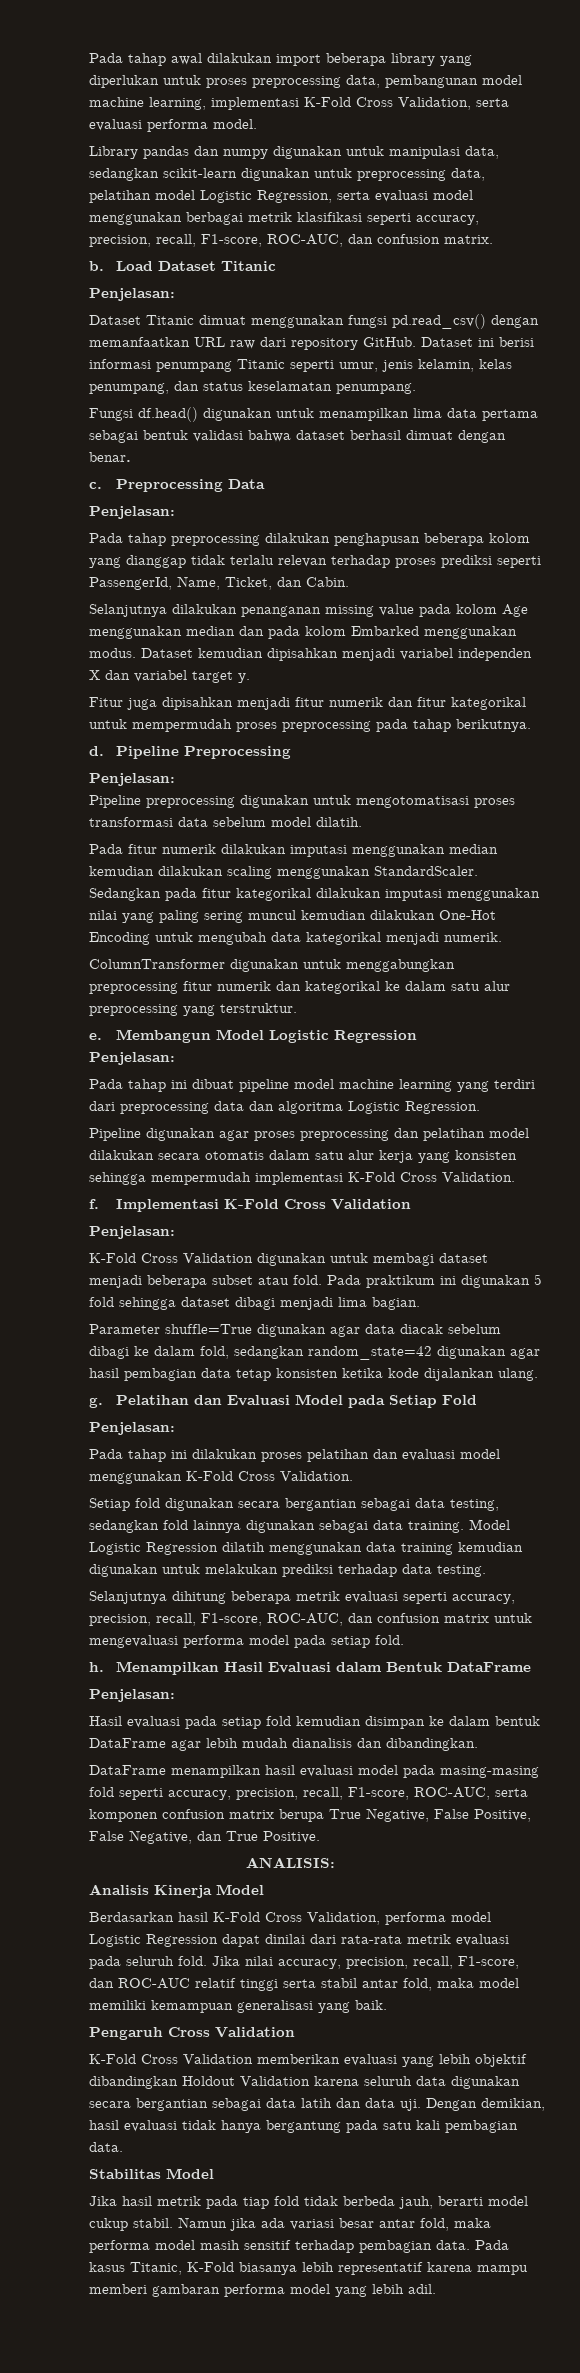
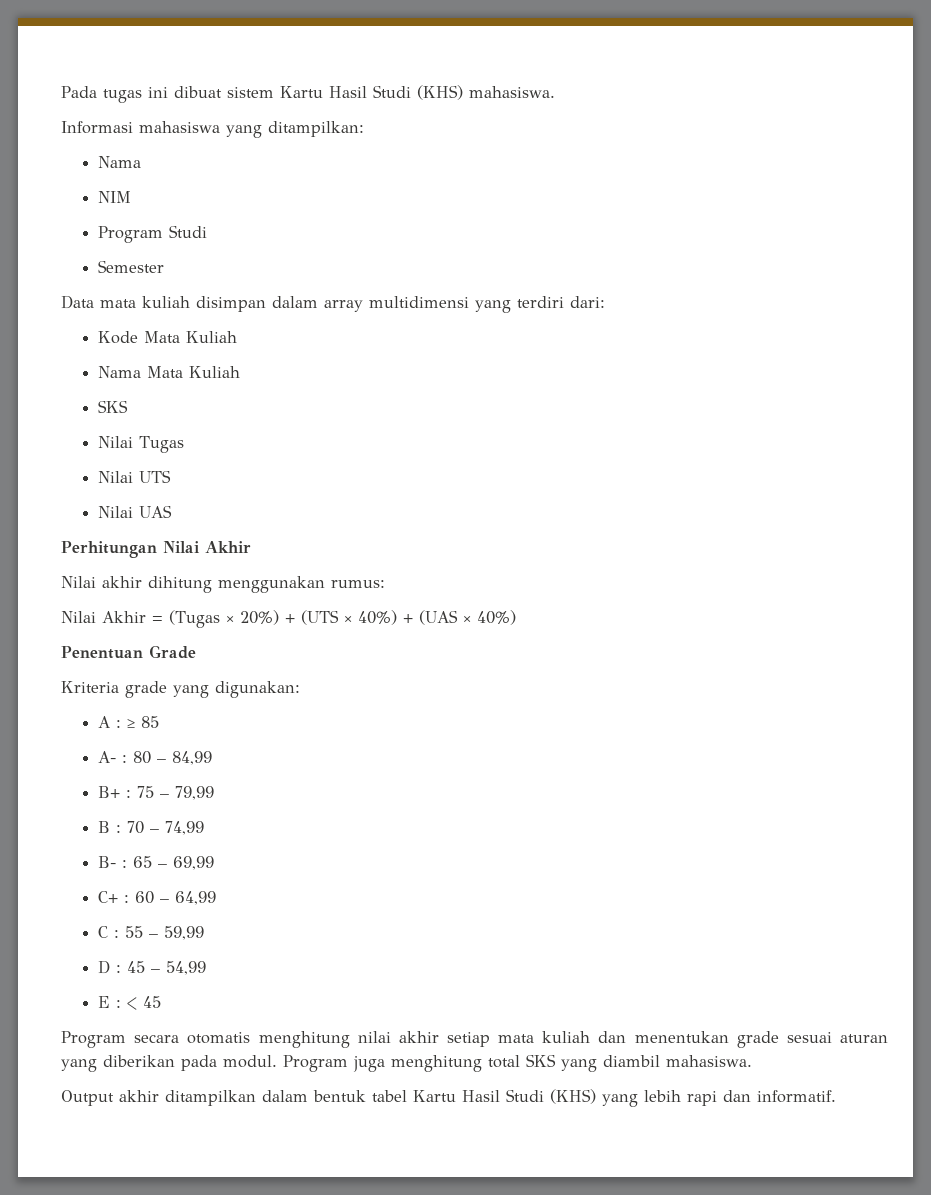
[88,53,472,66] [88,75,522,88] [88,97,509,110] [88,119,257,132] [88,146,499,159] [88,168,485,181] [88,190,473,203] [88,212,479,225] [88,234,493,247] [88,261,276,271] [88,288,175,301] [88,314,539,329] [88,337,534,350] [88,359,512,372] [88,381,416,394] [88,407,538,422] [88,430,506,443] [88,452,131,462] [88,479,265,492] [88,506,175,519] [88,533,530,546] [88,555,541,568] [88,576,349,590] [88,604,528,617] [88,626,517,639] [88,648,532,661] [88,670,250,683] [88,697,526,710] [88,719,531,732] [88,746,291,759] [88,773,175,786] [88,795,515,808] [88,817,362,827] [88,844,498,857] [88,866,478,879] [88,888,540,901] [88,910,496,923] [88,932,502,945] [88,959,455,972] [88,981,510,994] [88,1003,297,1016] [88,1029,417,1043] [88,1052,175,1065] [88,1079,535,1092] [88,1101,480,1114] [88,1128,529,1141] [88,1150,517,1163] [88,1172,515,1185] [88,1199,411,1212] [88,1226,175,1239] [88,1253,488,1266] [88,1274,542,1288] [88,1297,420,1310] [88,1324,501,1337] [88,1346,540,1360] [88,1368,538,1381] [88,1394,477,1408] [88,1422,175,1435] [88,1449,500,1462] [88,1471,353,1484] [88,1498,499,1511] [88,1519,510,1533] [88,1542,523,1555] [88,1564,486,1577] [88,1591,515,1604] [88,1613,532,1626] [88,1635,404,1648] [88,1661,531,1675] [88,1689,175,1702] [88,1716,540,1729] [88,1738,478,1751] [88,1765,539,1778] [88,1787,528,1800] [88,1808,531,1822] [88,1830,320,1844] [245,1857,335,1868] [88,1884,264,1898] [88,1912,491,1925] [88,1934,509,1947] [88,1956,519,1969] [88,1978,519,1991] [88,2000,387,2013] [88,2027,295,2040] [88,2054,527,2067] [88,2076,520,2089] [88,2098,545,2111] [88,2120,518,2133] [88,2142,123,2152] [88,2168,214,2179] [88,2196,528,2209] [88,2217,491,2231] [88,2240,509,2253] [88,2262,528,2275] [88,2284,436,2297] Pada tahap awal dilakukan import beberapa library yang diperlukan untuk proses preprocessing data, pembangunan model machine learning, implementasi K-Fold Cross Validation, serta evaluasi performa model. // Library pandas dan numpy digunakan untuk manipulasi data, sedangkan scikit-learn digunakan untuk preprocessing data, pelatihan model Logistic Regression, serta evaluasi model menggunakan berbagai metrik klasifikasi seperti accuracy, precision, recall, F1-score, ROC-AUC, dan confusion matrix. // b. Load Dataset Titanic // Penjelasan: // Dataset Titanic dimuat menggunakan fungsi pd.read_csv() dengan memanfaatkan URL raw dari repository GitHub. Dataset ini berisi informasi penumpang Titanic seperti umur, jenis kelamin, kelas penumpang, dan status keselamatan penumpang. // Fungsi df.head() digunakan untuk menampilkan lima data pertama sebagai bentuk validasi bahwa dataset berhasil dimuat dengan benar. // c. Preprocessing Data // Penjelasan: // Pada tahap preprocessing dilakukan penghapusan beberapa kolom yang dianggap tidak terlalu relevan terhadap proses prediksi seperti PassengerId, Name, Ticket, dan Cabin. // Selanjutnya dilakukan penanganan missing value pada kolom Age menggunakan median dan pada kolom Embarked menggunakan modus. Dataset kemudian dipisahkan menjadi variabel independen X dan variabel target y. // Fitur juga dipisahkan menjadi fitur numerik dan fitur kategorikal untuk mempermudah proses preprocessing pada tahap berikutnya. // d. Pipeline Preprocessing // Penjelasan: // Pipeline preprocessing digunakan untuk mengotomatisasi proses transformasi data sebelum model dilatih. // Pada fitur numerik dilakukan imputasi menggunakan median kemudian dilakukan scaling menggunakan StandardScaler. Sedangkan pada fitur kategorikal dilakukan imputasi menggunakan nilai yang paling sering muncul kemudian dilakukan One-Hot Encoding untuk mengubah data kategorikal menjadi numerik. // ColumnTransformer digunakan untuk menggabungkan preprocessing fitur numerik dan kategorikal ke dalam satu alur preprocessing yang terstruktur. // e. Membangun Model Logistic Regression // Penjelasan: // Pada tahap ini dibuat pipeline model machine learning yang terdiri dari preprocessing data dan algoritma Logistic Regression. // Pipeline digunakan agar proses preprocessing dan pelatihan model dilakukan secara otomatis dalam satu alur kerja yang konsisten sehingga mempermudah implementasi K-Fold Cross Validation. // f. Implementasi K-Fold Cross Validation // Penjelasan: // K-Fold Cross Validation digunakan untuk membagi dataset menjadi beberapa subset atau fold. Pada praktikum ini digunakan 5 fold sehingga dataset dibagi menjadi lima bagian. // Parameter shuffle=True digunakan agar data diacak sebelum dibagi ke dalam fold, sedangkan random_state=42 digunakan agar hasil pembagian data tetap konsisten ketika kode dijalankan ulang. // g. Pelatihan dan Evaluasi Model pada Setiap Fold // Penjelasan: // Pada tahap ini dilakukan proses pelatihan dan evaluasi model menggunakan K-Fold Cross Validation. // Setiap fold digunakan secara bergantian sebagai data testing, sedangkan fold lainnya digunakan sebagai data training. Model Logistic Regression dilatih menggunakan data training kemudian digunakan untuk melakukan prediksi terhadap data testing. // Selanjutnya dihitung beberapa metrik evaluasi seperti accuracy, precision, recall, F1-score, ROC-AUC, dan confusion matrix untuk mengevaluasi performa model pada setiap fold. // h. Menampilkan Hasil Evaluasi dalam Bentuk DataFrame // Penjelasan: // Hasil evaluasi pada setiap fold kemudian disimpan ke dalam bentuk DataFrame agar lebih mudah dianalisis dan dibandingkan. // DataFrame menampilkan hasil evaluasi model pada masing-masing fold seperti accuracy, precision, recall, F1-score, ROC-AUC, serta komponen confusion matrix berupa True Negative, False Positive, False Negative, dan True Positive. // ANALISIS: // Analisis Kinerja Model // Berdasarkan hasil K-Fold Cross Validation, performa model Logistic Regression dapat dinilai dari rata-rata metrik evaluasi pada seluruh fold. Jika nilai accuracy, precision, recall, F1-score, dan ROC-AUC relatif tinggi serta stabil antar fold, maka model memiliki kemampuan generalisasi yang baik. // Pengaruh Cross Validation // K-Fold Cross Validation memberikan evaluasi yang lebih objektif dibandingkan Holdout Validation karena seluruh data digunakan secara bergantian sebagai data latih dan data uji. Dengan demikian, hasil evaluasi tidak hanya bergantung pada satu kali pembagian data. // Stabilitas Model // Jika hasil metrik pada tiap fold tidak berbeda jauh, berarti model cukup stabil. Namun jika ada variasi besar antar fold, maka performa model masih sensitif terhadap pembagian data. Pada kasus Titanic, K-Fold biasanya lebih representatif karena mampu memberi gambaran performa model yang lebih adil. -> [61,85,556,103] [61,121,365,138] [97,156,141,168] [97,191,131,203] [97,225,207,243] [97,260,164,273] [61,295,606,313] [97,331,237,344] [97,366,240,378] [97,400,128,413] [97,436,184,453] [97,470,171,483] [97,505,172,518] [61,541,252,558] [61,576,386,593] [61,610,517,628] [61,645,197,659] [61,681,301,698] [97,716,159,728] [97,751,212,765] [97,786,214,800] [97,821,204,835] [97,856,214,870] [97,891,216,905] [97,926,204,940] [97,960,206,975] [97,996,161,1010] [61,1031,888,1048] [61,1054,753,1072] [61,1089,837,1107] Pada tugas ini dibuat sistem Kartu Hasil Studi (KHS) mahasiswa. // Informasi mahasiswa yang ditampilkan: // Nama // NIM // Program Studi // Semester // Data mata kuliah disimpan dalam array multidimensi yang terdiri dari: // Kode Mata Kuliah // Nama Mata Kuliah // SKS // Nilai Tugas // Nilai UTS // Nilai UAS // Perhitungan Nilai Akhir // Nilai akhir dihitung menggunakan rumus: // Nilai Akhir = (Tugas × 20%) + (UTS × 40%) + (UAS × 40%) // Penentuan Grade // Kriteria grade yang digunakan: // A : ≥ 85 // A- : 80 – 84,99 // B+ : 75 – 79,99 // B : 70 – 74,99 // B- : 65 – 69,99 // C+ : 60 – 64,99 // C : 55 – 59,99 // D : 45 – 54,99 // E : < 45 // Program secara otomatis menghitung nilai akhir setiap mata kuliah dan menentukan grade sesuai aturan yang diberikan pada modul. Program juga menghitung total SKS yang diambil mahasiswa. // Output akhir ditampilkan dalam bentuk tabel Kartu Hasil Studi (KHS) yang lebih rapi dan informatif.

